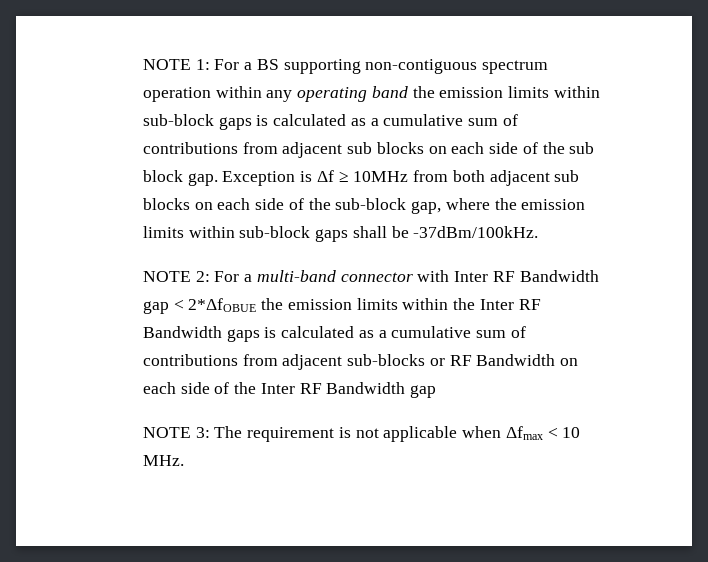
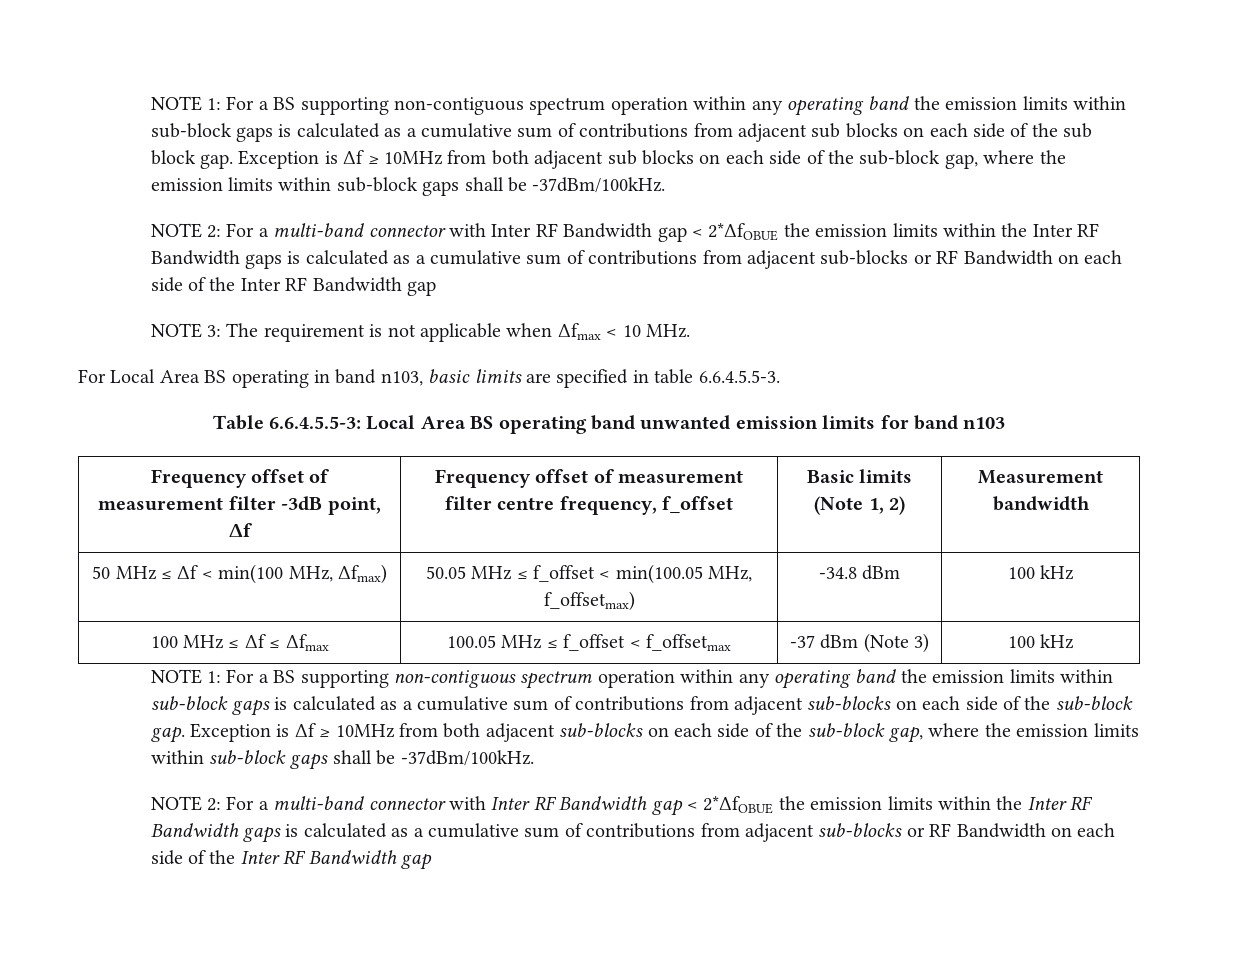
(185, 460) none -> [78,369,780,388] [212,415,1006,434] [150,469,330,488] [98,496,381,515] [228,523,252,537] [434,469,744,488] [444,496,734,515] [806,469,913,483] [814,496,905,515] [978,470,1103,484] [992,496,1090,511] [92,564,387,584] [425,564,753,584] [543,591,635,611] [818,565,901,580] [1007,565,1075,580] [150,634,329,651] [447,634,732,651] [789,633,930,653] [1007,634,1075,649] [150,669,1114,689] [150,696,1133,716] [150,723,1139,743] [150,750,534,770] [150,796,1094,816] [150,823,1116,843] [150,850,433,870] // For Local Area BS operating in band n103, basic limits are specified in table 6.6.4.5.5-3. // Table 6.6.4.5.5-3: Local Area BS operating band unwanted emission limits for band n103 // Frequency offset of measurement filter -3dB point, Δf | Frequency offset of measurement filter centre frequency, f_offset | Basic limits (Note 1, 2) | Measurement bandwidth // 50 MHz ≤ Δf < min(100 MHz, Δfmax) | 50.05 MHz ≤ f_offset < min(100.05 MHz, f_offsetmax) | -34.8 dBm | 100 kHz // 100 MHz ≤ Δf ≤ Δfmax | 100.05 MHz ≤ f_offset < f_offsetmax | -37 dBm (Note 3) | 100 kHz // NOTE 1: For a BS supporting non-contiguous spectrum operation within any operating band the emission limits within sub-block gaps is calculated as a cumulative sum of contributions from adjacent sub-blocks on each side of the sub-block gap. Exception is Δf ≥ 10MHz from both adjacent sub-blocks on each side of the sub-block gap, where the emission limits within sub-block gaps shall be -37dBm/100kHz. // NOTE 2: For a multi-band connector with Inter RF Bandwidth gap < 2*ΔfOBUE the emission limits within the Inter RF Bandwidth gaps is calculated as a cumulative sum of contributions from adjacent sub-blocks or RF Bandwidth on each side of the Inter RF Bandwidth gap

